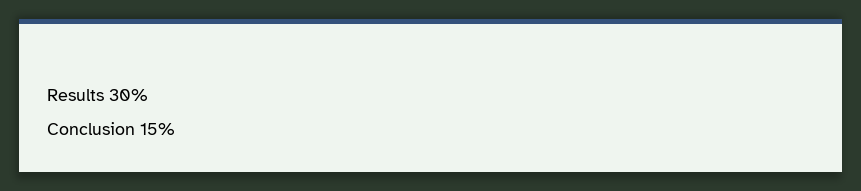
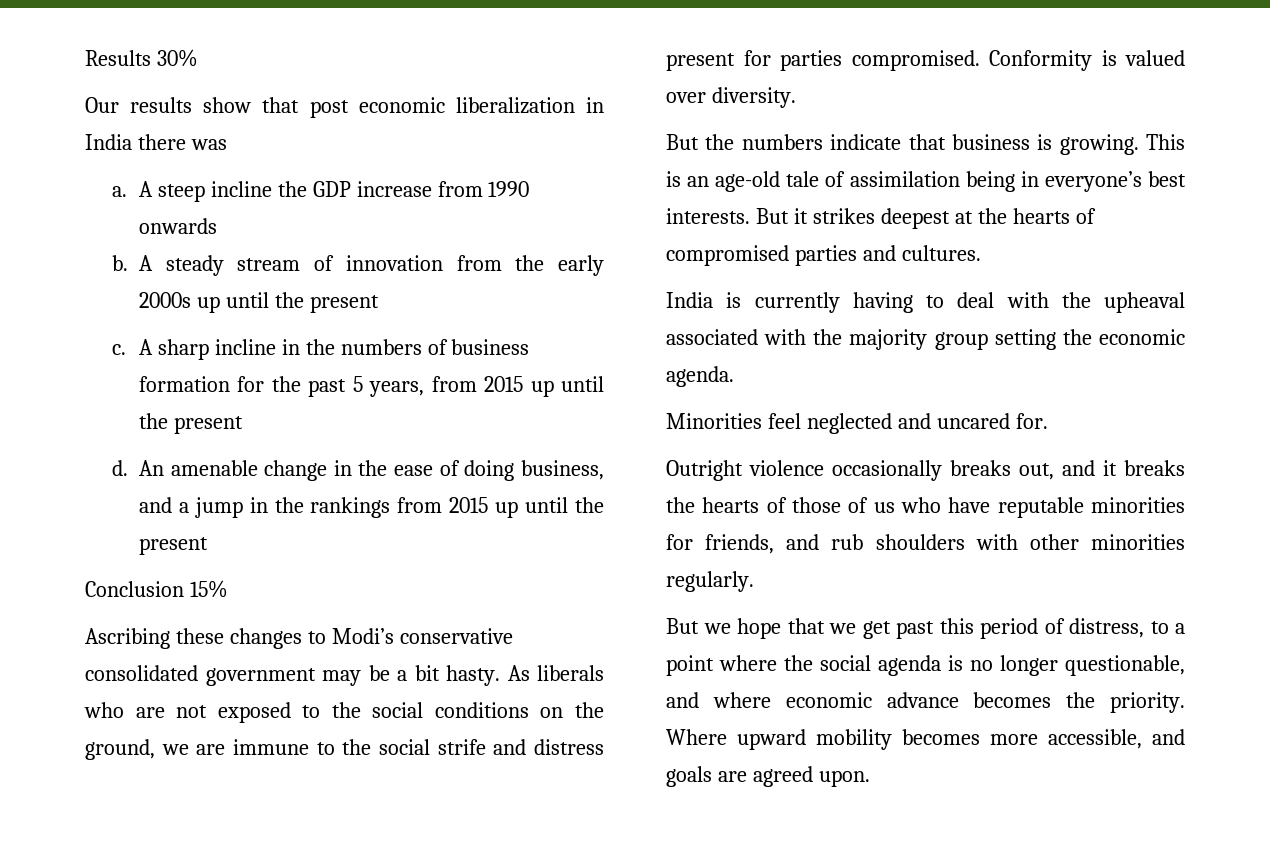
[47,122,175,135] Conclusion 15% -> [85,97,604,118] [85,134,227,150] [111,181,530,202] [138,218,217,234] [111,255,604,276] [138,292,379,313] [111,339,530,360] [138,376,605,397] [138,413,243,434] [111,460,604,481] [138,497,604,518] [138,537,208,555] [85,580,228,598] [85,628,513,649] [85,665,604,686] [84,702,604,723] [85,739,604,760] [666,50,1185,71] [666,87,796,108] [666,134,1185,155] [666,171,1186,192] [666,208,1096,229] [666,245,981,266] [666,292,1185,313] [666,329,1185,350] [666,366,734,387] [666,413,1048,434] [666,460,1185,481] [666,497,1185,518] [666,534,1185,554] [666,571,754,592] [666,618,1185,639] [666,655,1185,676] [666,692,1185,713] [666,729,1185,750] [666,766,870,787] Our results show that post economic liberalization in India there was // a. A steep incline the GDP increase from 1990 onwards // b. A steady stream of innovation from the early 2000s up until the present // c. A sharp incline in the numbers of business formation for the past 5 years, from 2015 up until the present // d. An amenable change in the ease of doing business, and a jump in the rankings from 2015 up until the present // Conclusion 15% // Ascribing these changes to Modi’s conservative consolidated government may be a bit hasty. As liberals who are not exposed to the social conditions on the ground, we are immune to the social strife and distress present for parties compromised. Conformity is valued over diversity. // But the numbers indicate that business is growing. This is an age-old tale of assimilation being in everyone’s best interests. But it strikes deepest at the hearts of compromised parties and cultures. // India is currently having to deal with the upheaval associated with the majority group setting the economic agenda. // Minorities feel neglected and uncared for. // Outright violence occasionally breaks out, and it breaks the hearts of those of us who have reputable minorities for friends, and rub shoulders with other minorities regularly. // But we hope that we get past this period of distress, to a point where the social agenda is no longer questionable, and where economic advance becomes the priority. Where upward mobility becomes more accessible, and goals are agreed upon.

